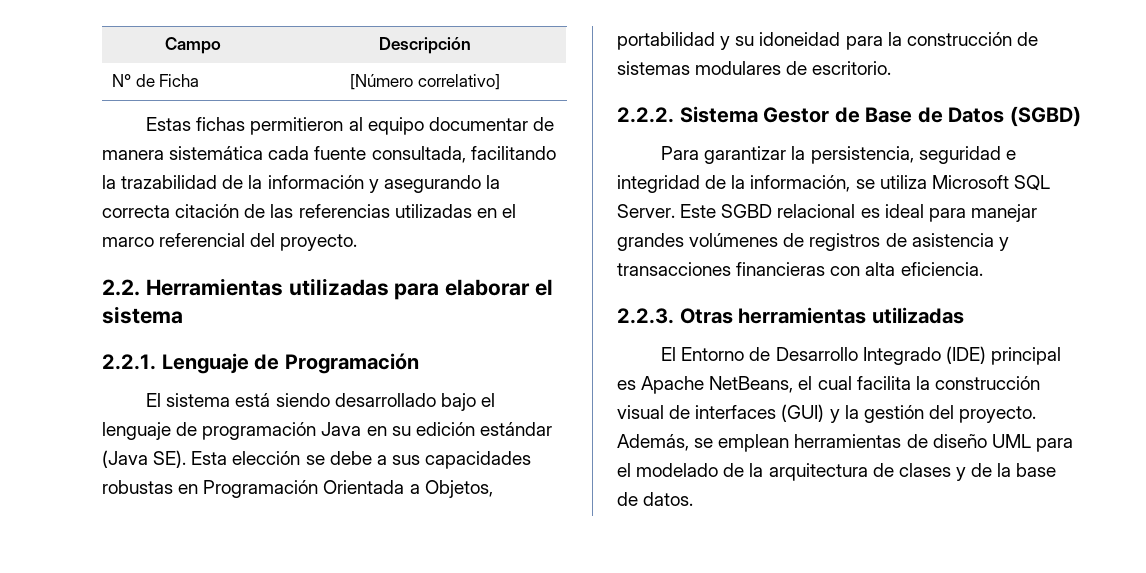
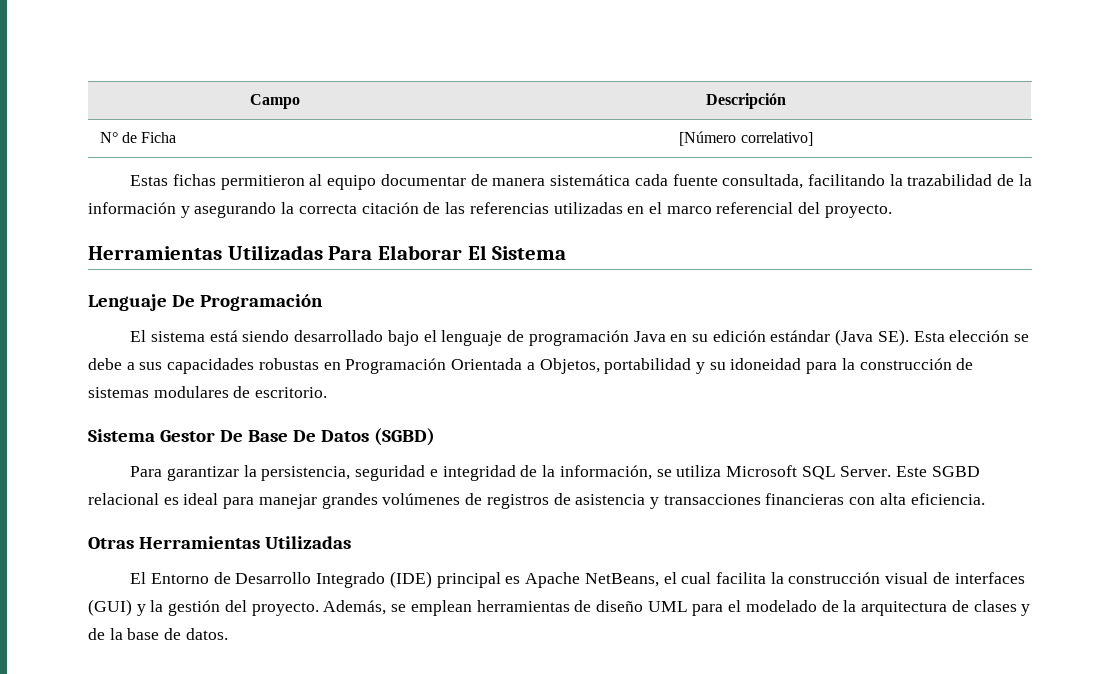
[102,278,554,300] [102,306,183,324] [102,353,280,374] 2.2. Herramientas utilizadas para elaborar el sistema // 2.2.1. Lenguaje de -> [88,245,567,260] [88,294,195,311] Herramientas Utilizadas Para Elaborar El Sistema // Lenguaje De
[617,107,674,123] 2.2.2. -> (328, 392) none
[834,107,943,123] de Base de -> [219,430,316,442] De Base De
[617,307,964,324] 2.2.3. Otras herramientas utilizadas -> [88,536,351,549] Otras Herramientas Utilizadas

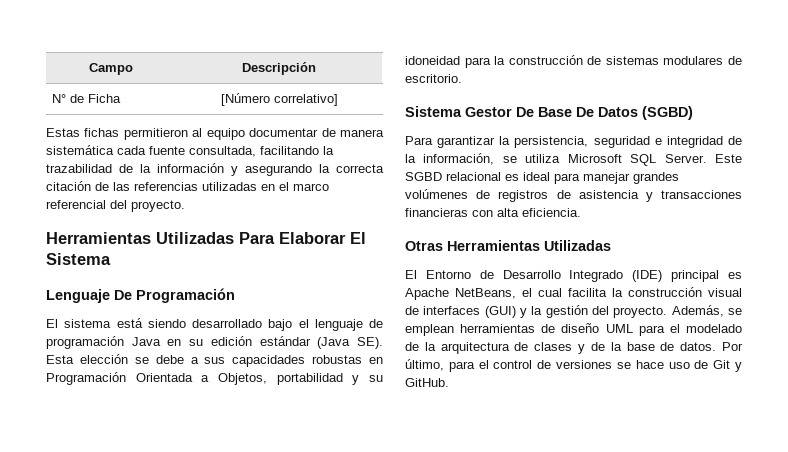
(228, 634) none -> [722,342,743,351] [405,359,742,372] [405,378,449,387] Por último, para el control de versiones se hace uso de Git y GitHub.

